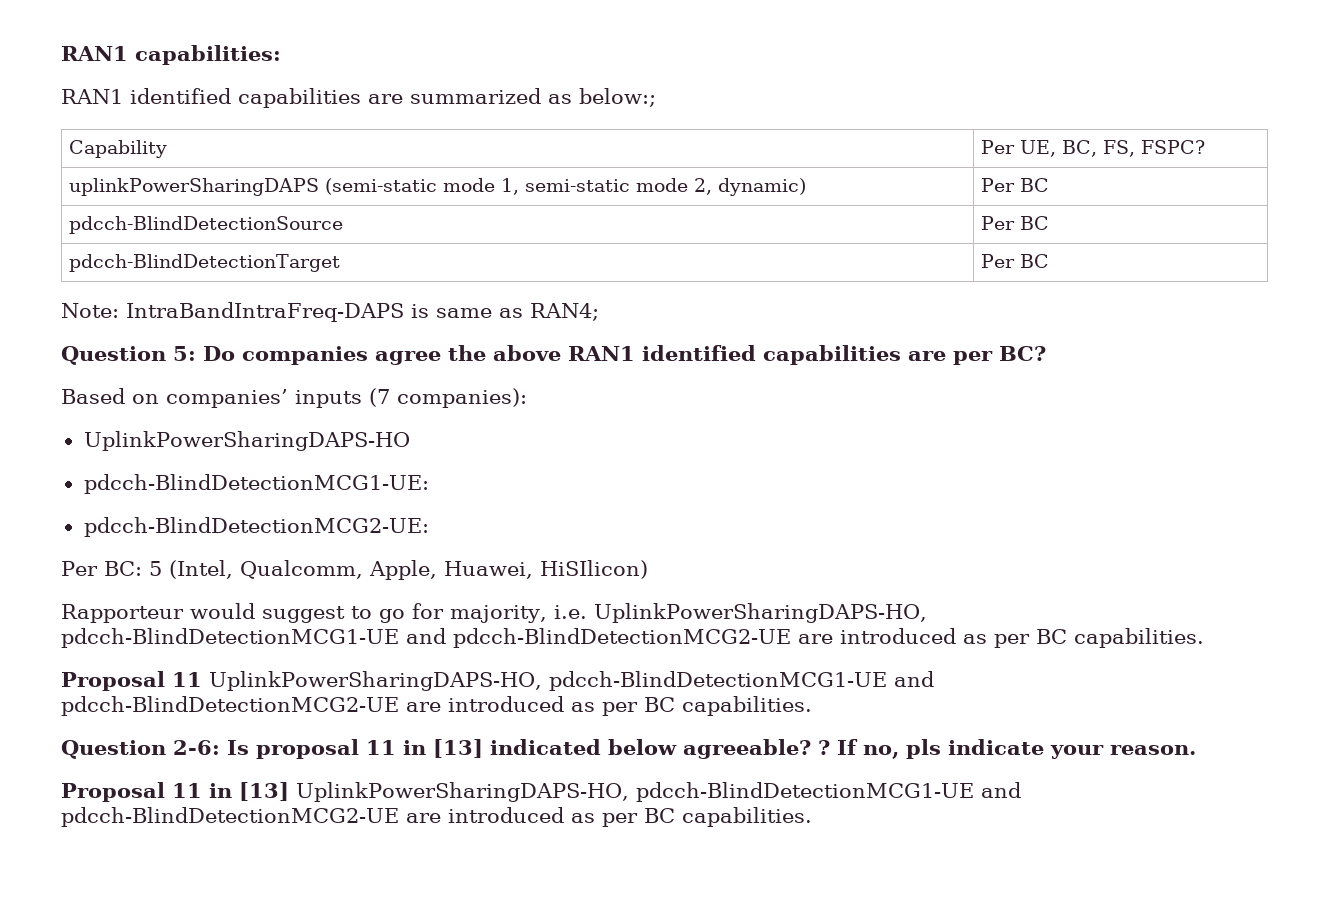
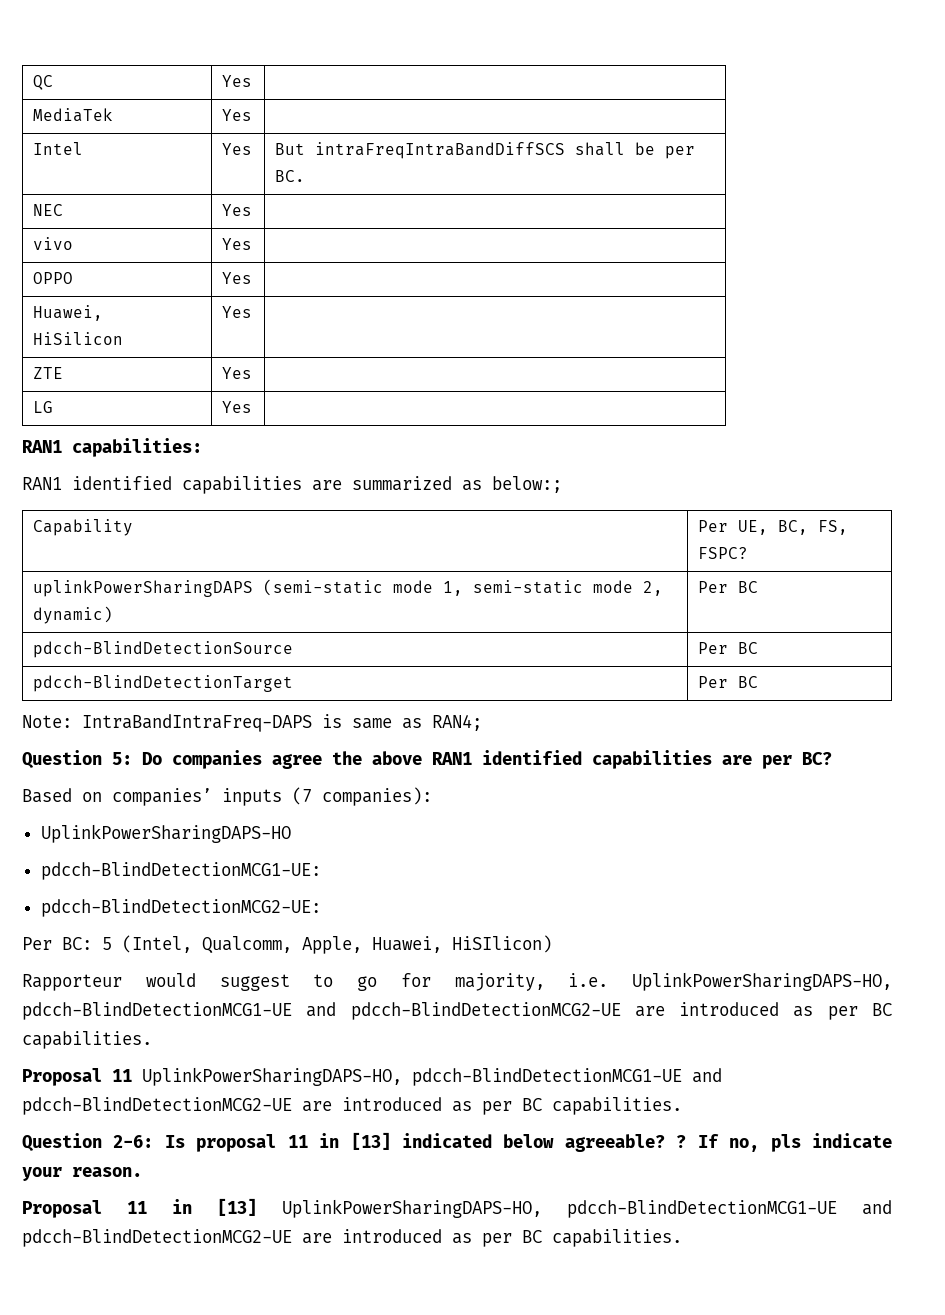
(61, 53) none -> [33,75,54,90] [222,75,253,87] [33,108,114,122] [222,109,253,121] [33,142,84,155] [222,143,253,155] [275,142,696,159] [275,170,306,182] [33,204,64,216] [222,204,253,216] [33,237,74,250] [222,238,253,250] [33,272,74,284] [222,272,253,284] [33,305,104,321] [33,332,124,345] [222,306,253,318] [33,367,64,379] [222,367,253,379] [33,401,54,413] [222,401,253,413] QC | Yes | // MediaTek | Yes | // Intel | Yes | But intraFreqIntraBandDiffSCS shall be per BC. // NEC | Yes | // vivo | Yes | // OPPO | Yes | // Huawei, HiSilicon | Yes | // ZTE | Yes | // LG | Yes | //

